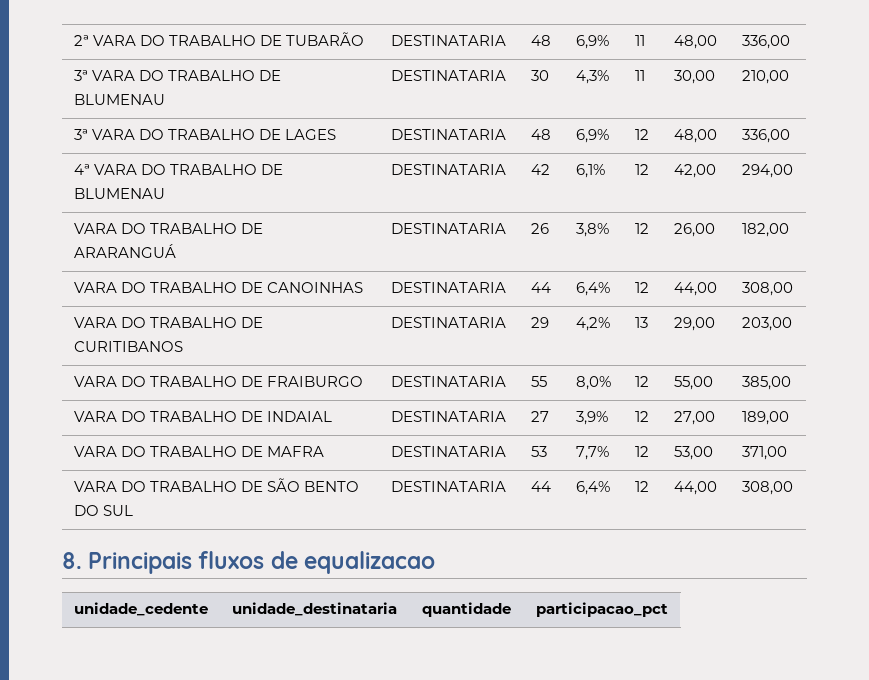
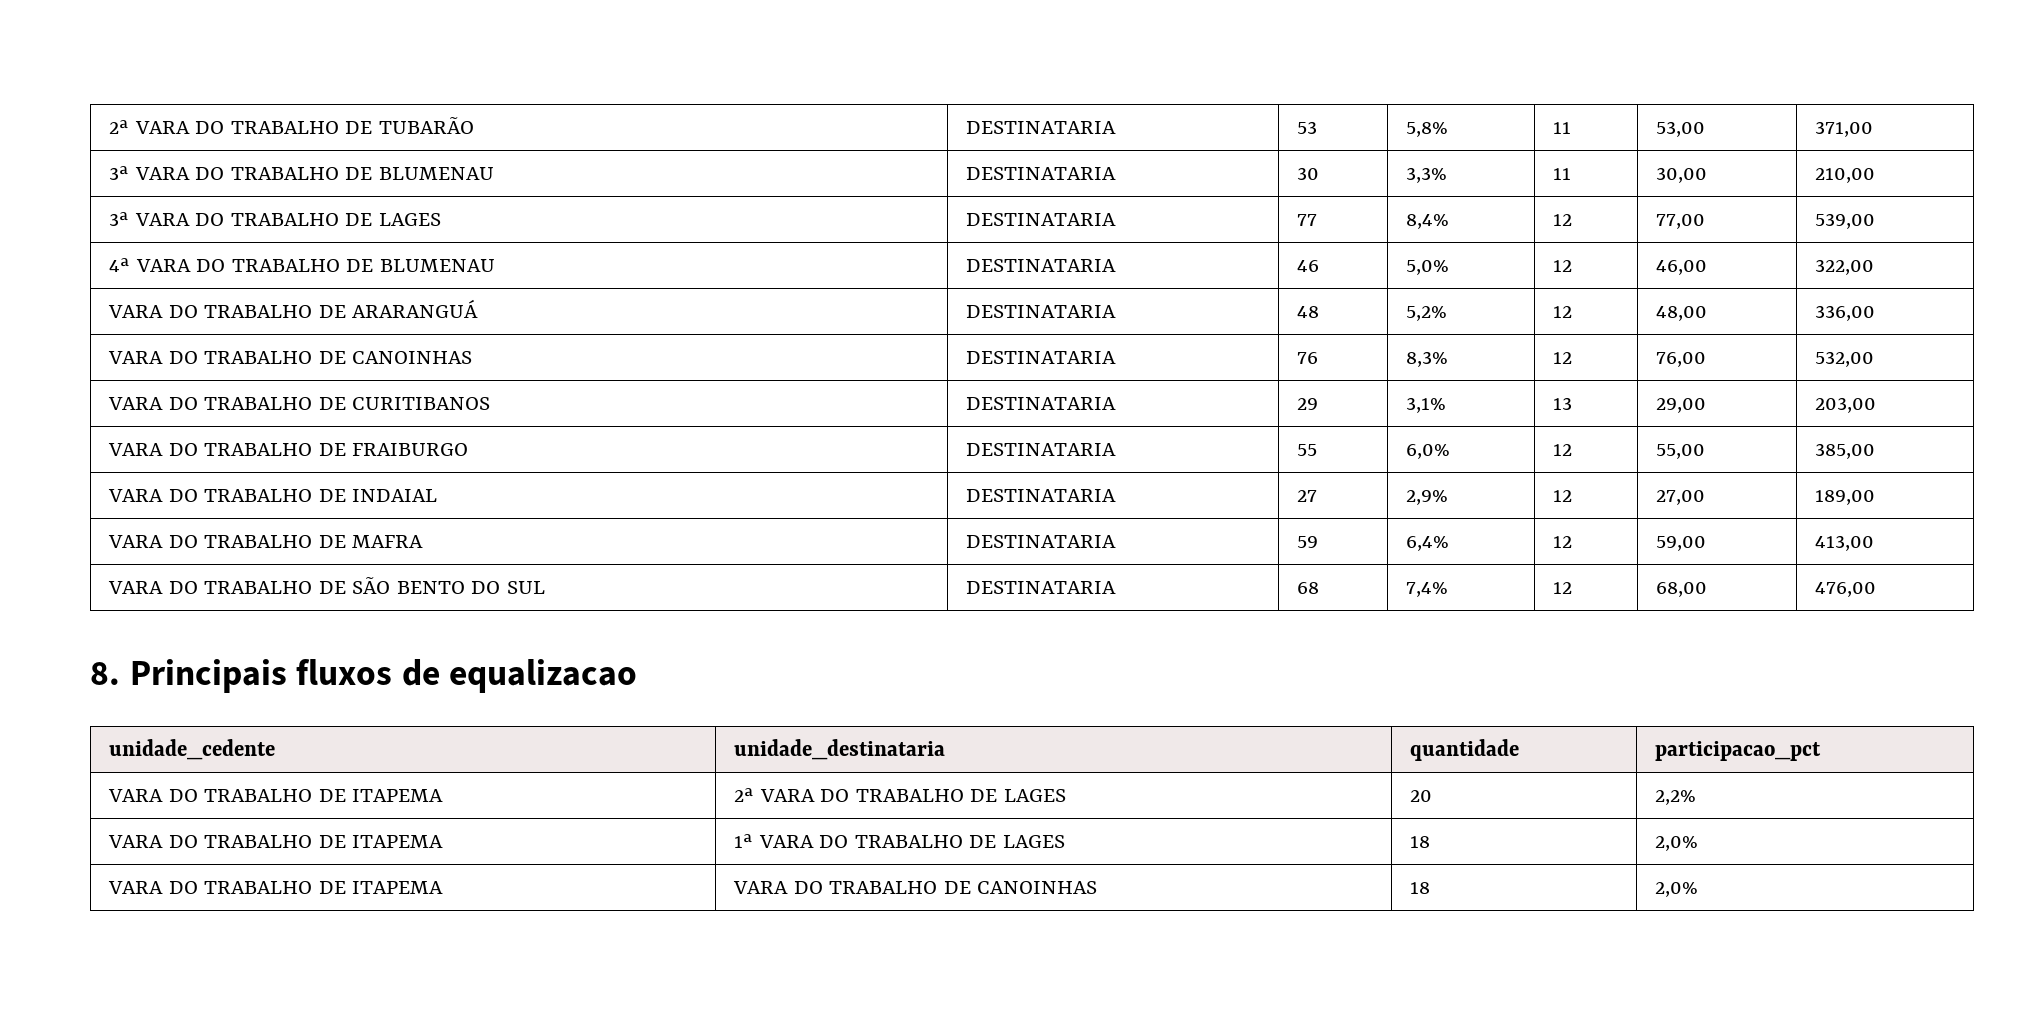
[530,35,551,46] [575,35,609,49] [634,35,645,46] [673,35,717,49] [741,35,790,49] 48 | 6,9% | 11 | 48,00 | 336,00 -> [1297,121,1318,134] [1406,122,1449,137] [1553,122,1572,134] [1656,121,1706,137] [1815,121,1874,137] 53 | 5,8% | 11 | 53,00 | 371,00
[575,70,609,84] 4,3% -> [1406,167,1448,183] 3,3%
[530,129,551,140] [575,129,609,143] [634,129,649,140] [673,129,717,143] [741,129,790,143] 48 | 6,9% | 12 | 48,00 | 336,00 -> [1297,214,1318,226] [1406,214,1450,229] [1553,214,1573,226] [1656,214,1706,229] [1815,213,1876,229] 77 | 8,4% | 12 | 77,00 | 539,00
[530,164,550,175] [575,164,605,178] [634,164,649,175] [673,164,716,178] [741,164,793,178] 42 | 6,1% | 12 | 42,00 | 294,00 -> [1297,260,1320,272] [1406,260,1450,275] [1553,260,1573,272] [1656,260,1708,275] [1815,259,1875,275] 46 | 5,0% | 12 | 46,00 | 322,00
[530,223,549,234] [575,223,609,237] [634,223,649,234] [673,223,715,237] [741,223,789,237] 26 | 3,8% | 12 | 26,00 | 182,00 -> [1297,306,1320,318] [1406,306,1448,321] [1553,306,1573,318] [1656,306,1708,321] [1815,305,1876,321] 48 | 5,2% | 12 | 48,00 | 336,00
[530,282,551,293] [575,282,610,296] [634,282,649,293] [673,282,717,296] [741,282,793,296] 44 | 6,4% | 12 | 44,00 | 308,00 -> [1297,352,1319,364] [1406,351,1449,367] [1553,352,1573,364] [1656,352,1707,367] [1815,351,1875,367] 76 | 8,3% | 12 | 76,00 | 532,00
[575,317,610,331] 4,2% -> [1406,397,1447,413] 3,1%
[575,376,611,390] 8,0% -> [1406,444,1451,459] 6,0%
[575,411,608,425] 3,9% -> [1406,490,1449,505] 2,9%
[530,446,547,457] [575,446,609,460] [634,446,649,457] [673,446,713,460] [741,446,787,460] 53 | 7,7% | 12 | 53,00 | 371,00 -> [1297,536,1319,548] [1406,536,1450,551] [1553,536,1573,548] [1656,536,1707,551] [1815,535,1875,551] 59 | 6,4% | 12 | 59,00 | 413,00
[530,481,551,492] [575,481,610,495] [634,481,649,492] [673,481,717,495] [741,481,793,495] 44 | 6,4% | 12 | 44,00 | 308,00 -> [1297,582,1320,594] [1406,582,1449,597] [1553,582,1573,594] [1656,582,1708,597] [1815,582,1877,597] 68 | 7,4% | 12 | 68,00 | 476,00
(668, 609) none -> [108,789,444,802] [734,788,1066,802] [1410,790,1433,802] [1655,790,1697,805] [108,835,444,848] [734,834,1065,848] [1410,836,1431,848] [1655,836,1699,851] [108,881,444,894] [733,881,1098,894] [1410,882,1431,894] [1655,882,1699,897] // VARA DO TRABALHO DE ITAPEMA | 2ª VARA DO TRABALHO DE LAGES | 20 | 2,2% // VARA DO TRABALHO DE ITAPEMA | 1ª VARA DO TRABALHO DE LAGES | 18 | 2,0% // VARA DO TRABALHO DE ITAPEMA | VARA DO TRABALHO DE CANOINHAS | 18 | 2,0%

